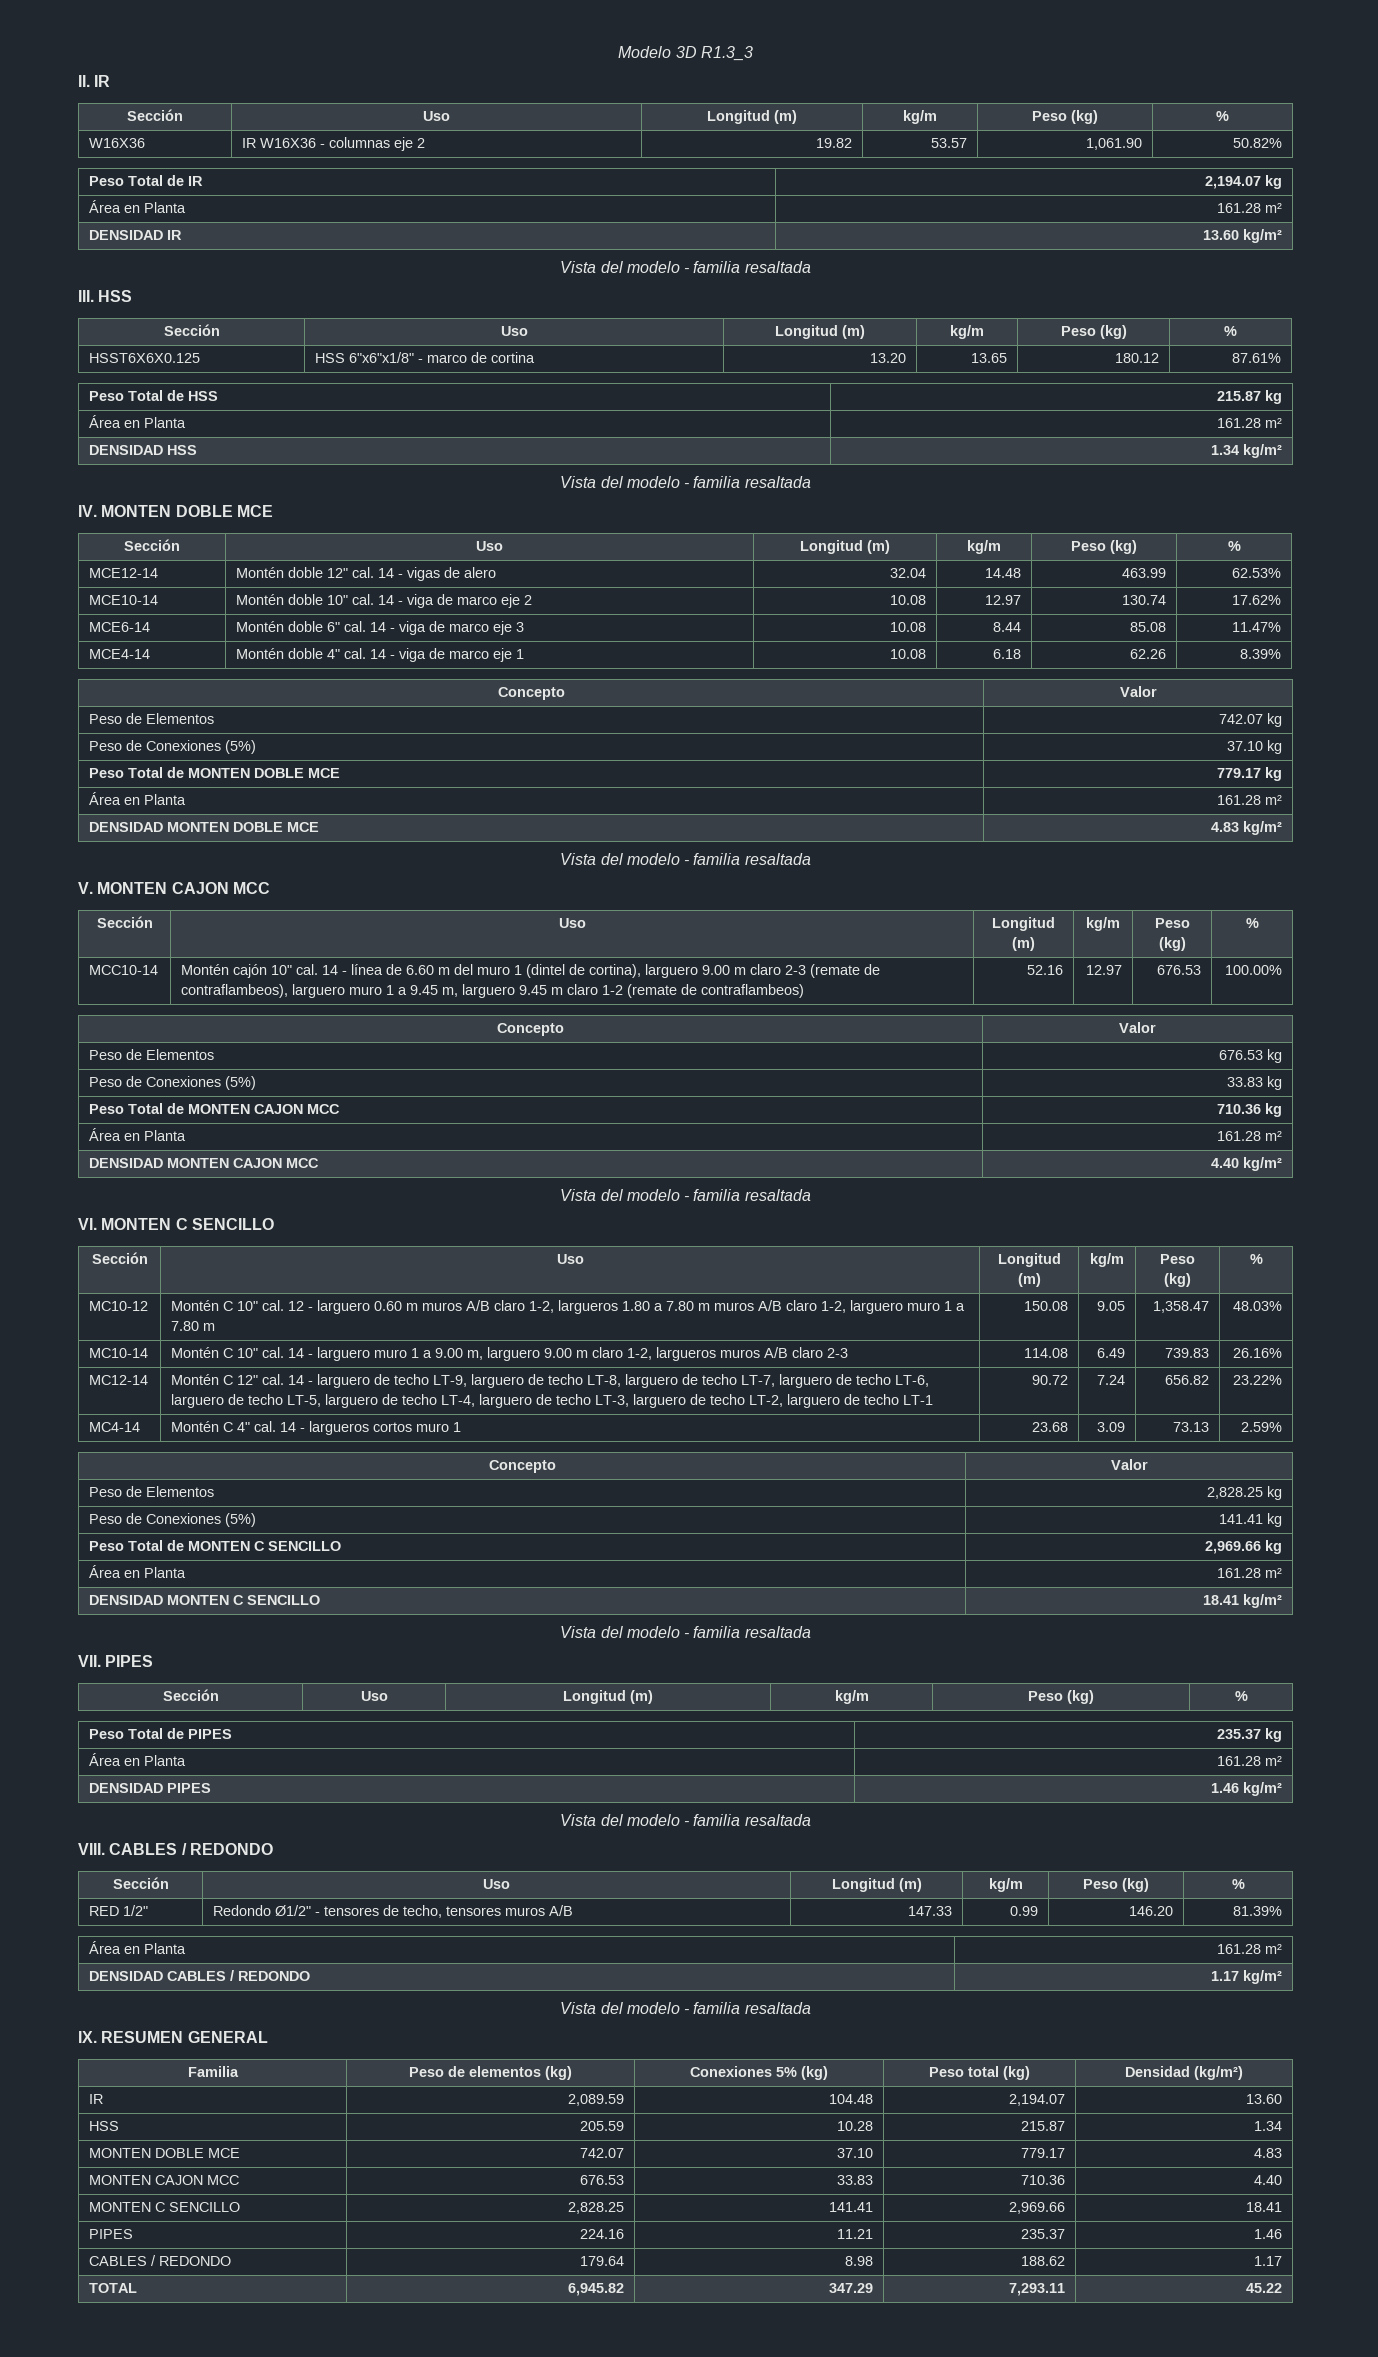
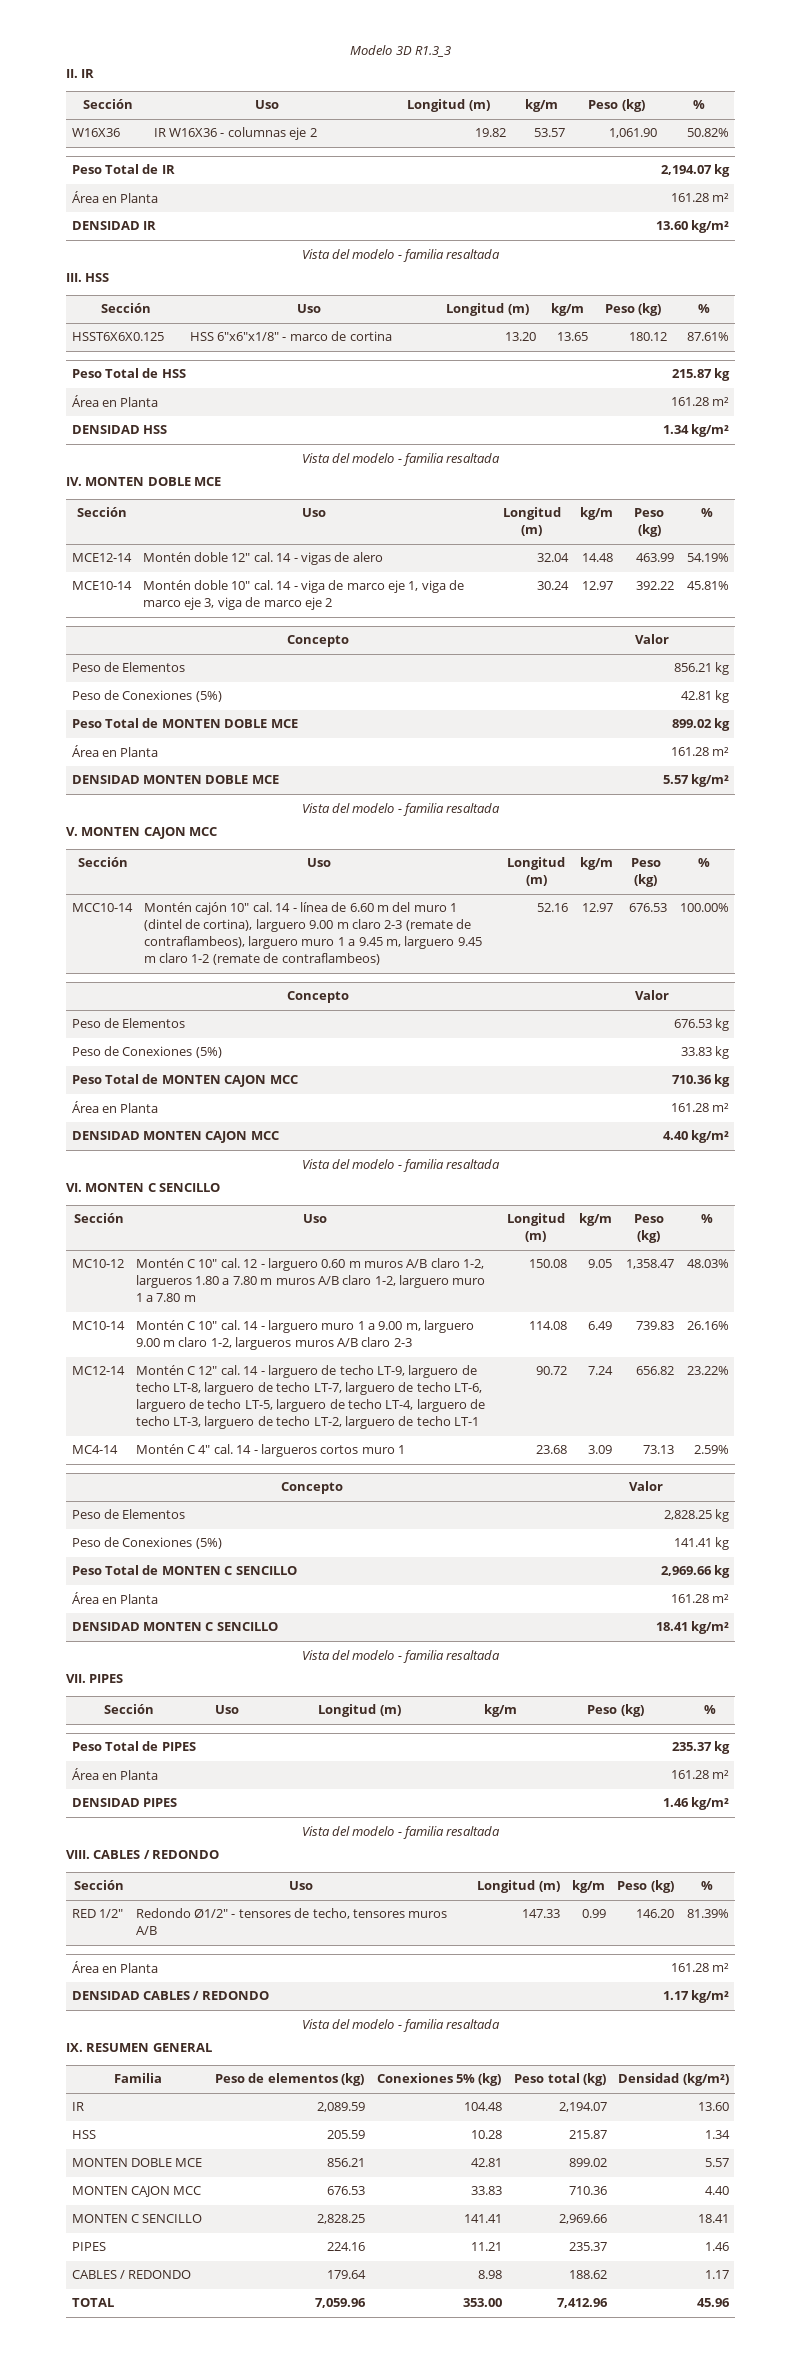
[1231,568,1281,578] 62.53% -> [687,553,730,562] 54.19%
[524,595,533,605] [889,595,926,605] [984,595,1021,605] [1121,595,1166,605] [1231,595,1281,605] [89,622,151,632] [236,621,525,635] [889,622,926,632] [992,622,1021,632] [1129,622,1166,632] [1231,622,1281,632] [89,649,151,659] [236,648,525,662] [889,649,926,659] [992,649,1021,659] [1129,649,1166,659] [1239,649,1281,659] [497,687,565,700] [1119,686,1157,697] [89,713,215,724] [1218,713,1282,727] [89,740,257,754] [1226,741,1263,751] 2 | 10.08 | 12.97 | 130.74 | 17.62% // MCE6-14 | Montén doble 6" cal. 14 - viga de marco eje 3 | 10.08 | 8.44 | 85.08 | 11.47% // MCE4-14 | Montén doble 4" cal. 14 - viga de marco eje 1 | 10.08 | 6.18 | 62.26 | 8.39% // Concepto | Valor // Peso de Elementos | 742.07 kg // Peso de Conexiones (5%) | 37.10 -> [408,580,465,593] [142,597,333,610] [537,581,570,590] [582,581,614,590] [636,581,675,590] [687,581,730,590] [287,635,349,647] [635,634,669,644] [71,662,186,672] [673,662,730,675] [71,690,222,702] [680,691,712,700] 1, viga de marco eje 3, viga de marco eje 2 | 30.24 | 12.97 | 392.22 | 45.81% // Concepto | Valor // Peso de Elementos | 856.21 kg // Peso de Conexiones (5%) | 42.81
[1216,768,1261,778] 779.17 -> [671,719,712,728] 899.02
[1210,822,1239,832] 4.83 -> [662,775,689,784] 5.57
[579,2148,624,2158] [836,2148,873,2158] [1020,2148,1065,2158] [1253,2148,1282,2158] 742.07 | 37.10 | 779.17 | 4.83 -> [327,2158,366,2167] [471,2158,503,2167] [569,2158,608,2167] [705,2158,730,2167] 856.21 | 42.81 | 899.02 | 5.57
[567,2283,624,2296] [828,2283,873,2293] [1008,2283,1065,2296] [1245,2283,1282,2293] 6,945.82 | 347.29 | 7,293.11 | 45.22 -> [315,2298,367,2308] [463,2298,503,2307] [557,2298,609,2308] [697,2298,731,2307] 7,059.96 | 353.00 | 7,412.96 | 45.96

